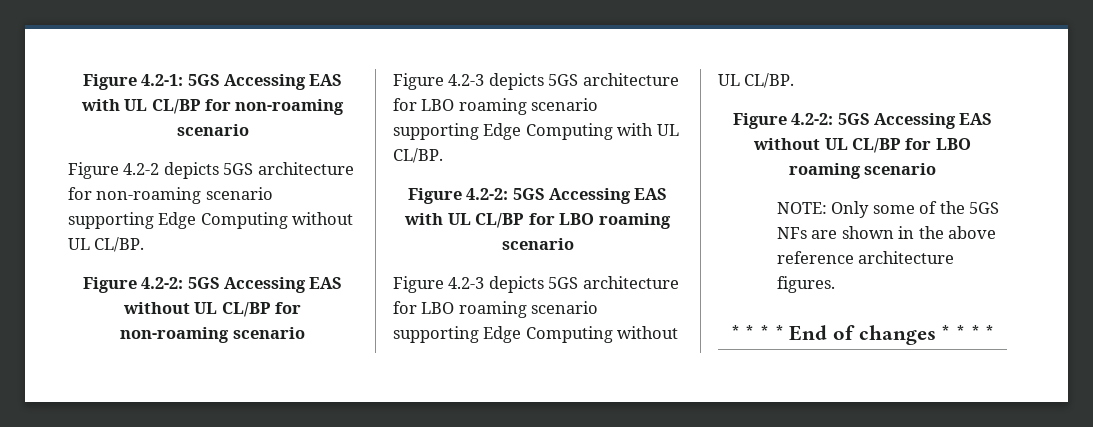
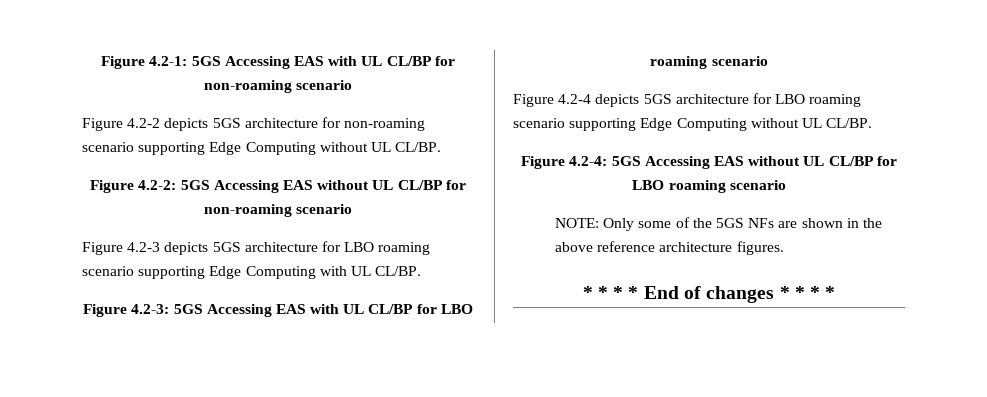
[466,188,509,200] 4.2-2: -> [131,304,170,314] 4.2-3:
[448,277,485,289] 4.2-3 -> [558,94,592,104] 4.2-4
[791,113,834,125] 4.2-2: -> [569,156,608,166] 4.2-4:

